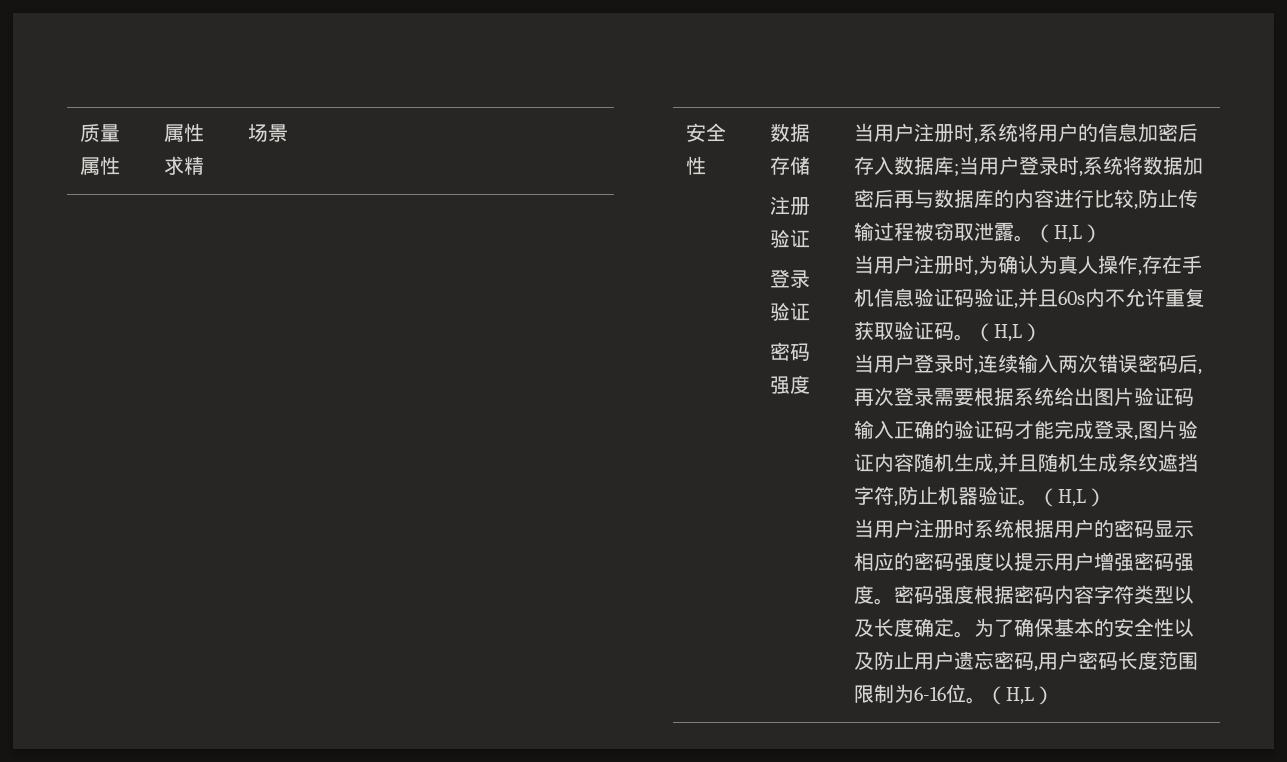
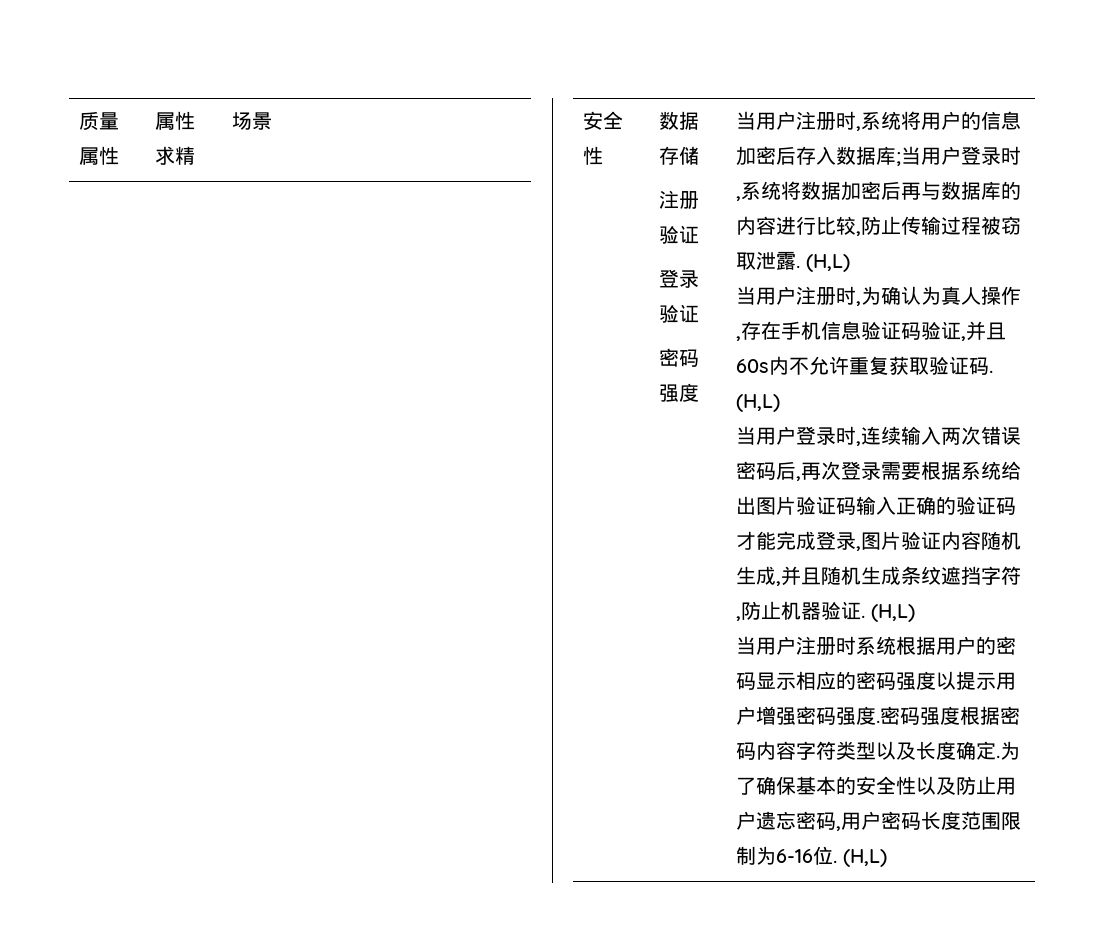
[1014,224,1103,243] 。（H,L） -> [796,254,851,272] . (H,L)
[954,323,1043,342] 。（H,L） -> [989,370,994,373] [736,394,781,412] . (H,L)
[1018,488,1107,507] 。（H,L） -> [861,604,916,622] . (H,L)
[874,598,895,605] 。 -> [876,720,881,723] .
[954,631,975,638] 。 -> [996,755,1001,758] .
[966,686,1055,705] 。（H,L） -> [833,849,888,867] . (H,L)

